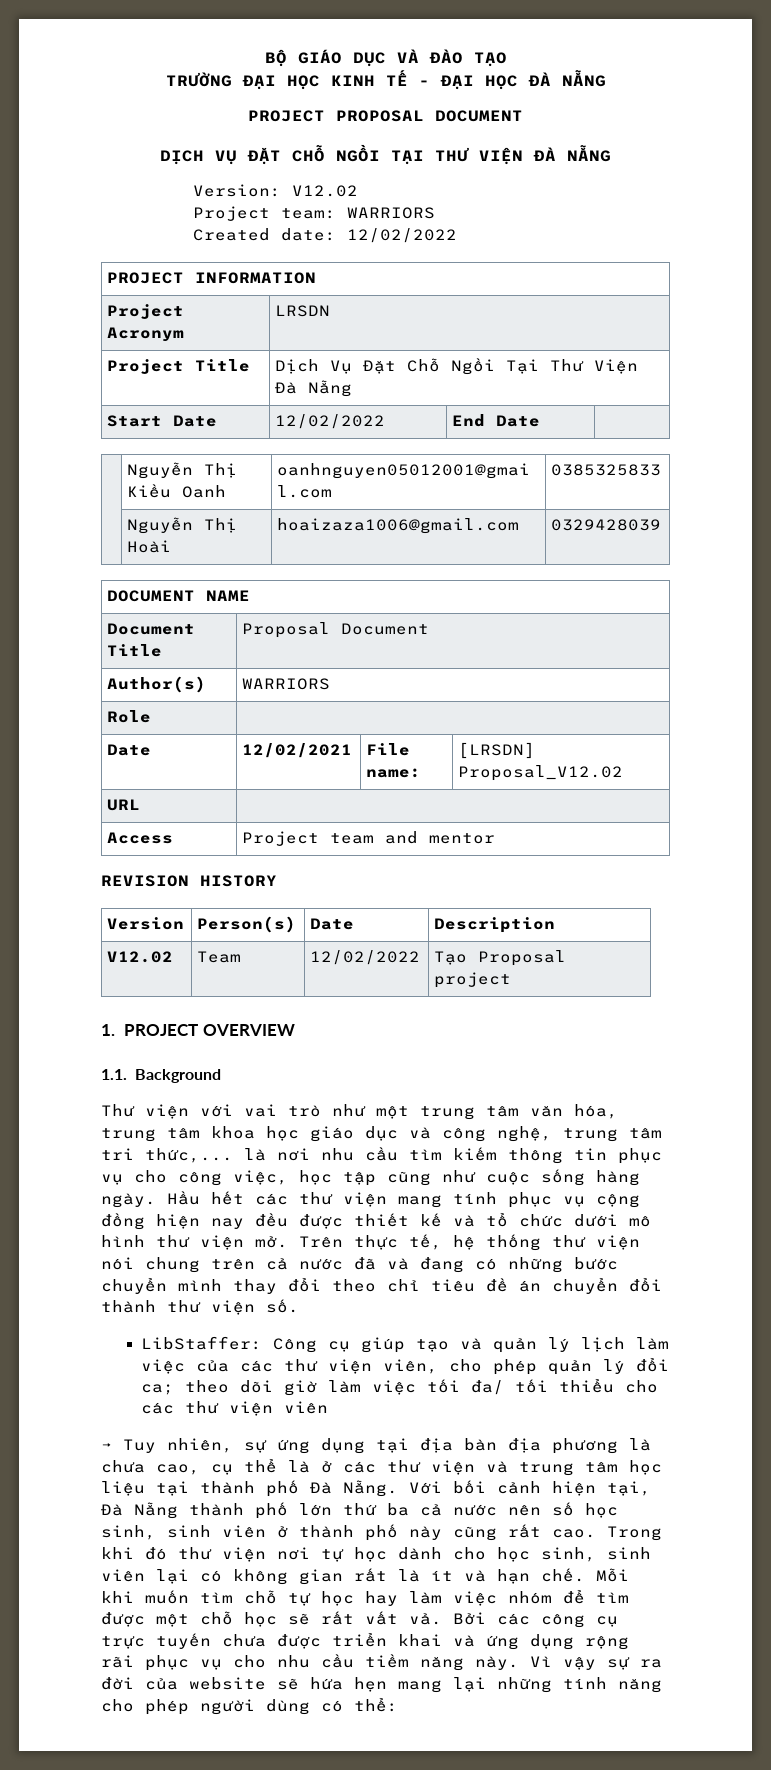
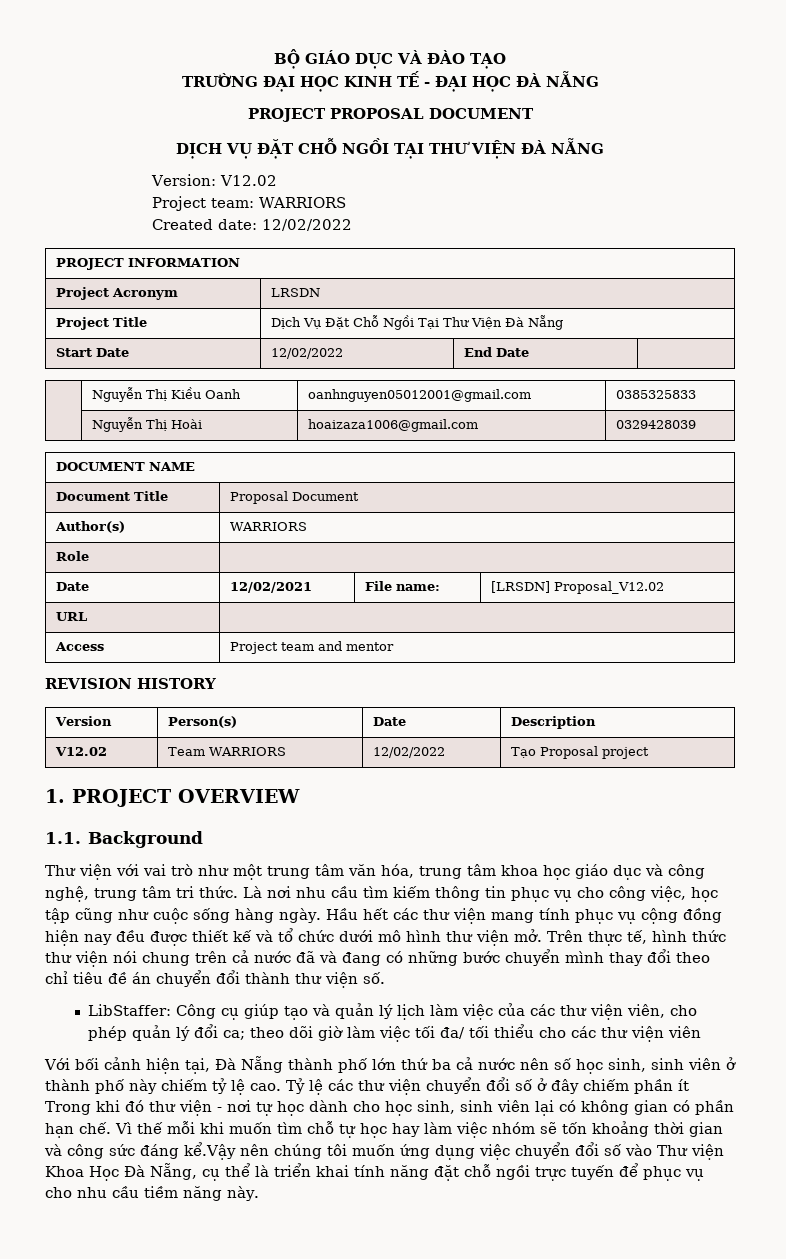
(242, 957) none -> [208,747,286,756] WARRIORS
[145,1148,266,1163] thức,... là -> [199,886,262,898] thức. Là
[453,1234,541,1251] hệ thống -> [652,930,726,942] hình thức
[101,1438,651,1454] [101,1458,662,1476] [101,1480,398,1497] → Tuy nhiên, sự ứng dụng tại địa bàn địa phương là chưa cao, cụ thể là ở các thư viện và trung tâm học liệu tại thành phố Đà Nẵng. -> (701, 1032) none
[453,1524,596,1541] cũng rất cao. -> [161,1077,689,1095] chiếm tỷ lệ cao. Tỷ lệ các thư viện chuyển đổi số ở đây chiếm phần ít
(266, 1554) none -> [217,1107,222,1112] -
[354,1568,629,1584] rất là ít và hạn chế. Mỗi -> [673,1100,734,1115] [45,1121,195,1138] có phần hạn chế. Vì thế mỗi
[563,1589,629,1604] [101,1611,618,1628] [101,1632,629,1650] [101,1655,134,1668] để tìm được một chỗ học sẽ rất vất vả. Bởi các công cụ trực tuyến chưa được triển khai và ứng dụng rộng rãi -> [540,1121,723,1137] [44,1142,724,1160] [45,1163,638,1181] sẽ tốn khoảng thời gian và công sức đáng kể.Vậy nên chúng tôi muốn ứng dụng việc chuyển đổi số vào Thư viện Khoa Học Đà Nẵng, cụ thể là triển khai tính năng đặt chỗ ngồi trực tuyến để
[530,1656,662,1670] [101,1677,662,1693] [101,1697,398,1715] Vì vậy sự ra đời của website sẽ hứa hẹn mang lại những tính năng cho phép người dùng có thể: -> (259, 1193) none

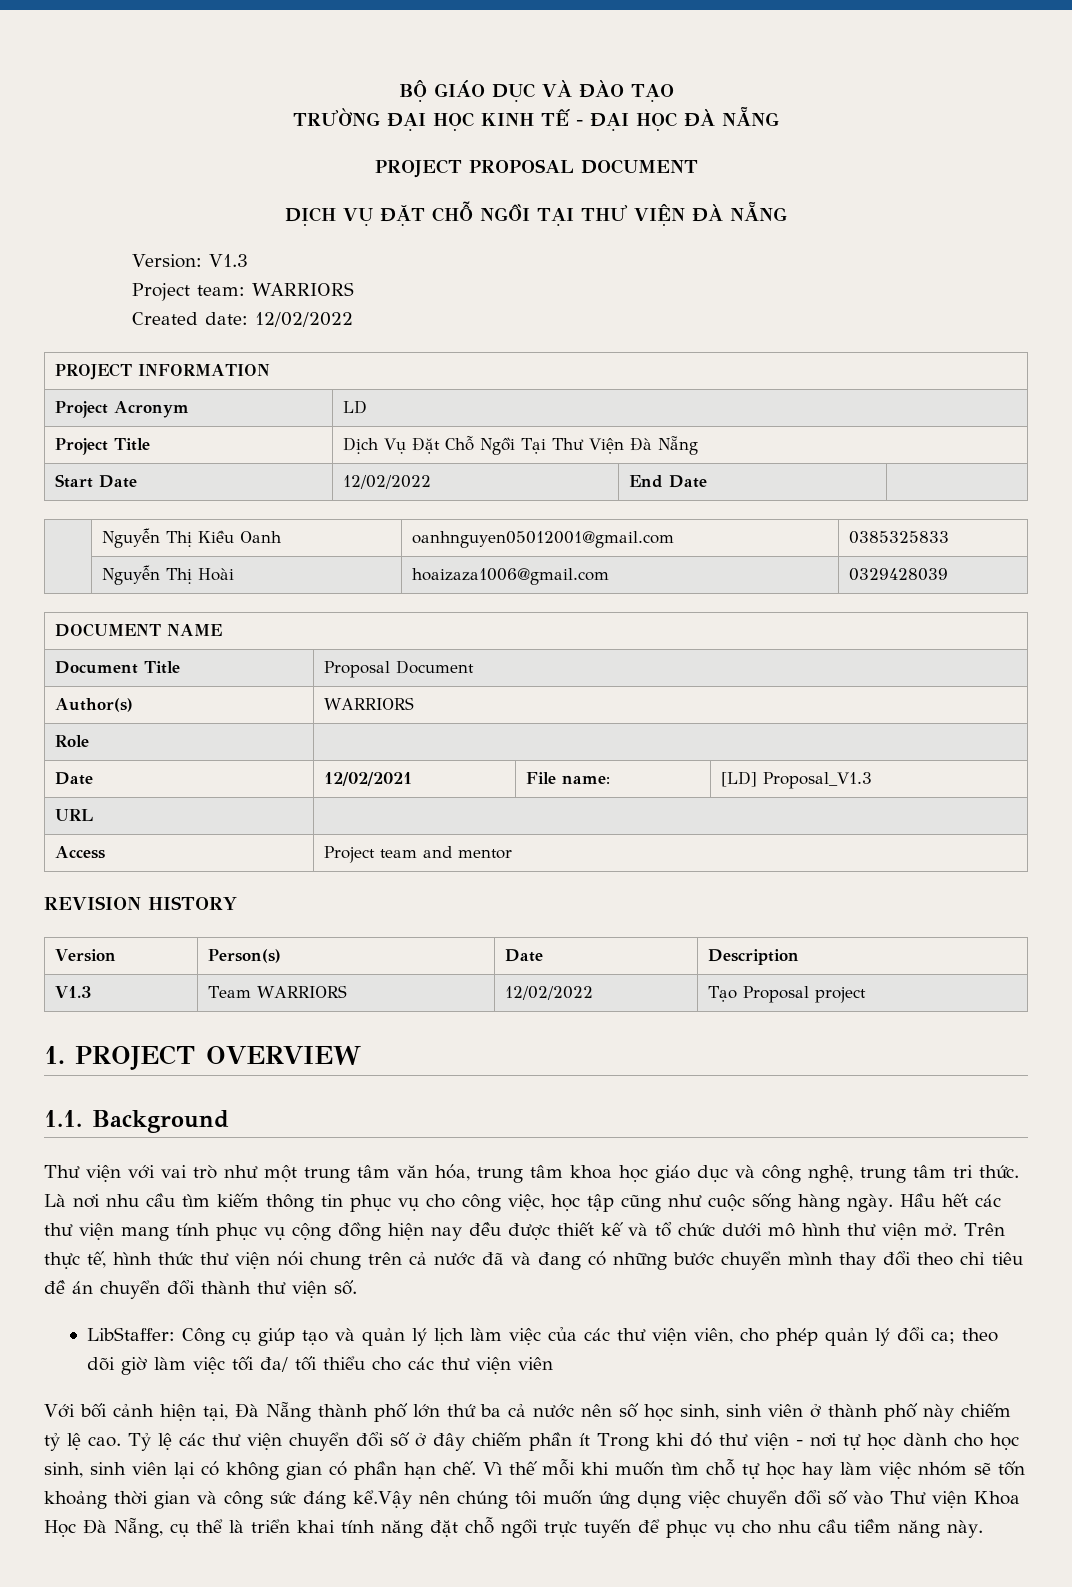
[219,175,277,186] V12.02 -> [209,254,249,267] V1.3
[270,288,320,297] LRSDN -> [342,400,367,414] LD
[490,581,664,594] [LRSDN] Proposal_V12.02 -> [720,771,872,789] [LD] Proposal_V1.3
[54,747,107,756] V12.02 -> [54,986,91,998] V1.3

